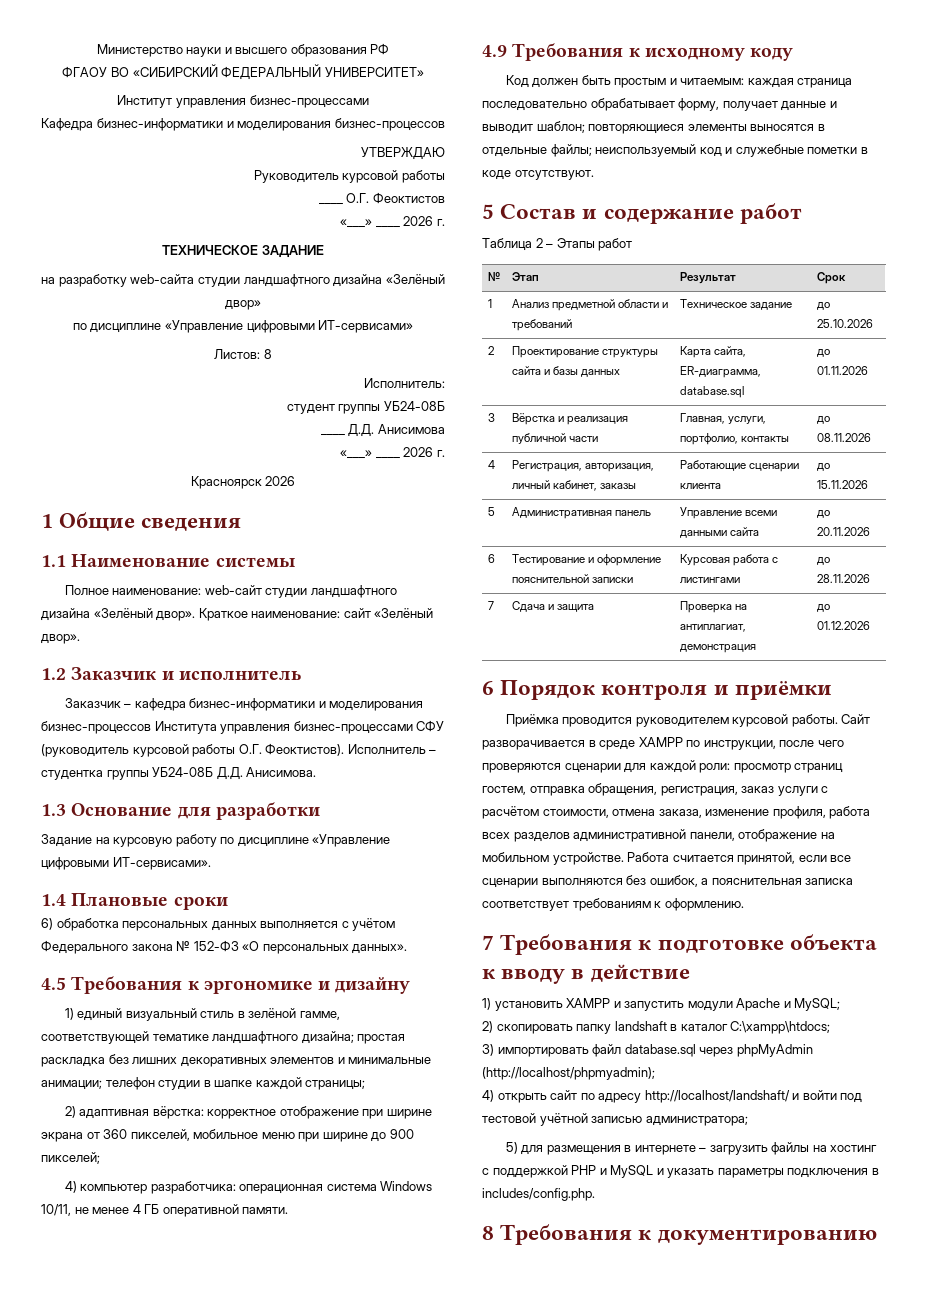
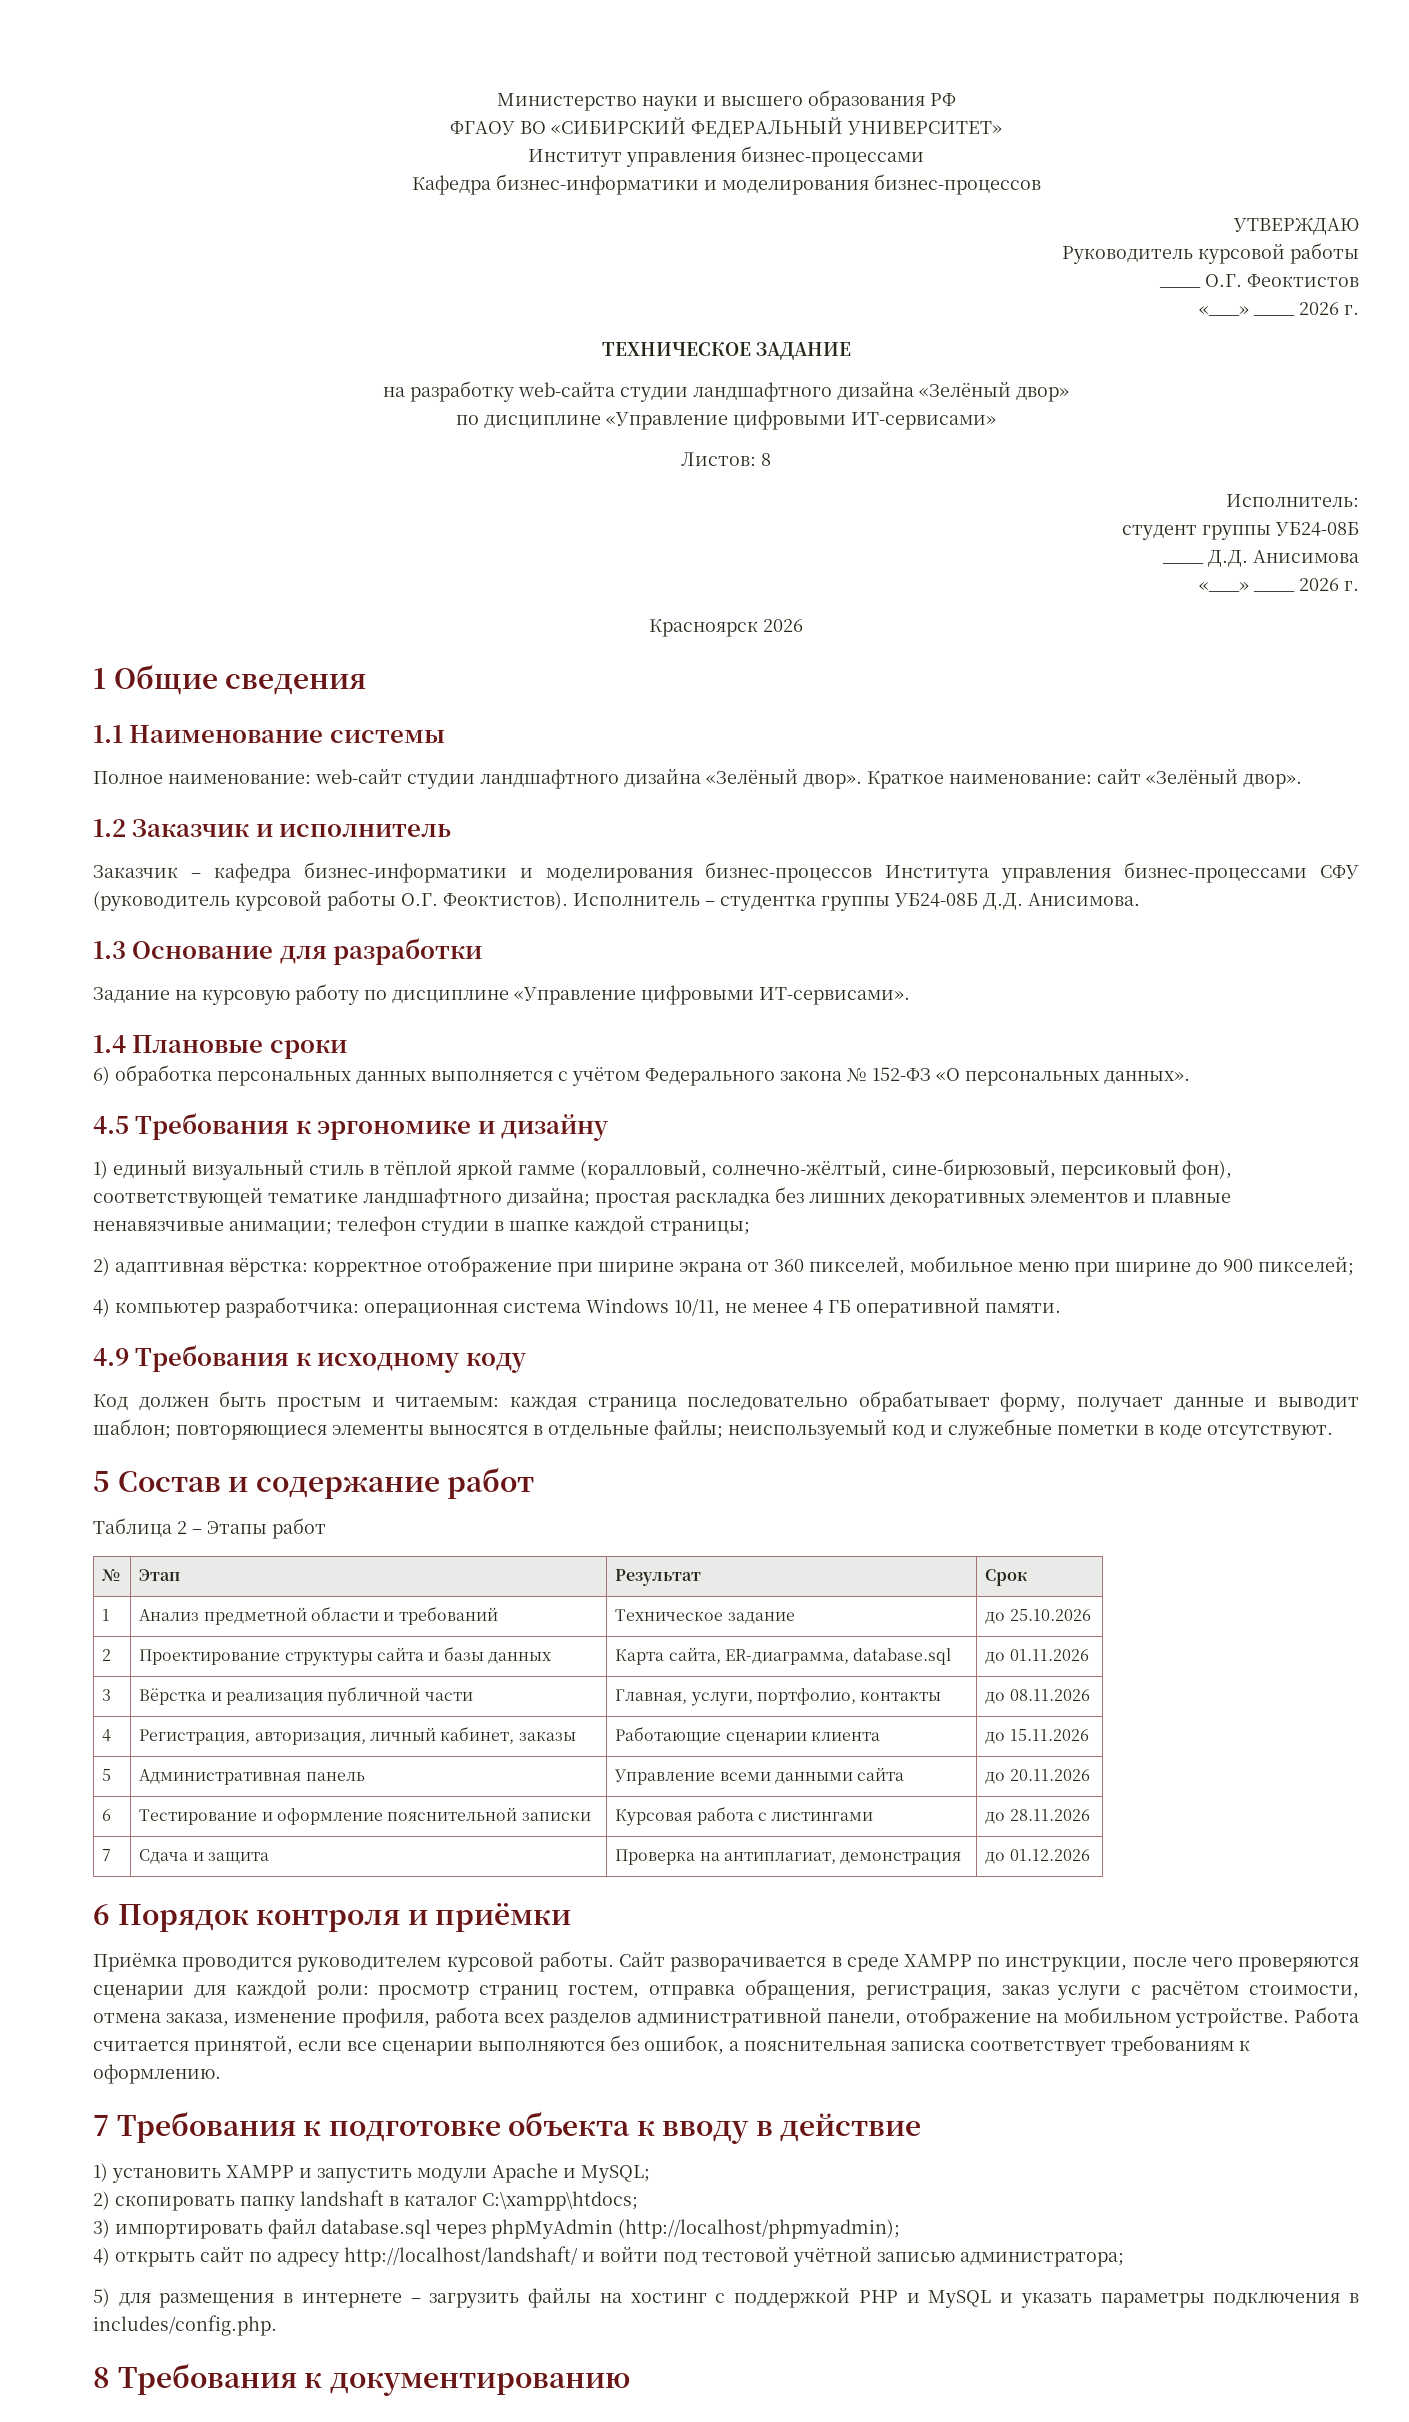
[248,1008,340,1020] зелёной гамме, -> [384,1159,1232,1180] тёплой яркой гамме (коралловый, солнечно-жёлтый, сине-бирюзовый, персиковый фон),
[348,1057,432,1064] минимальные -> [1151,1193,1231,1203] [93,1221,224,1231] плавные ненавязчивые

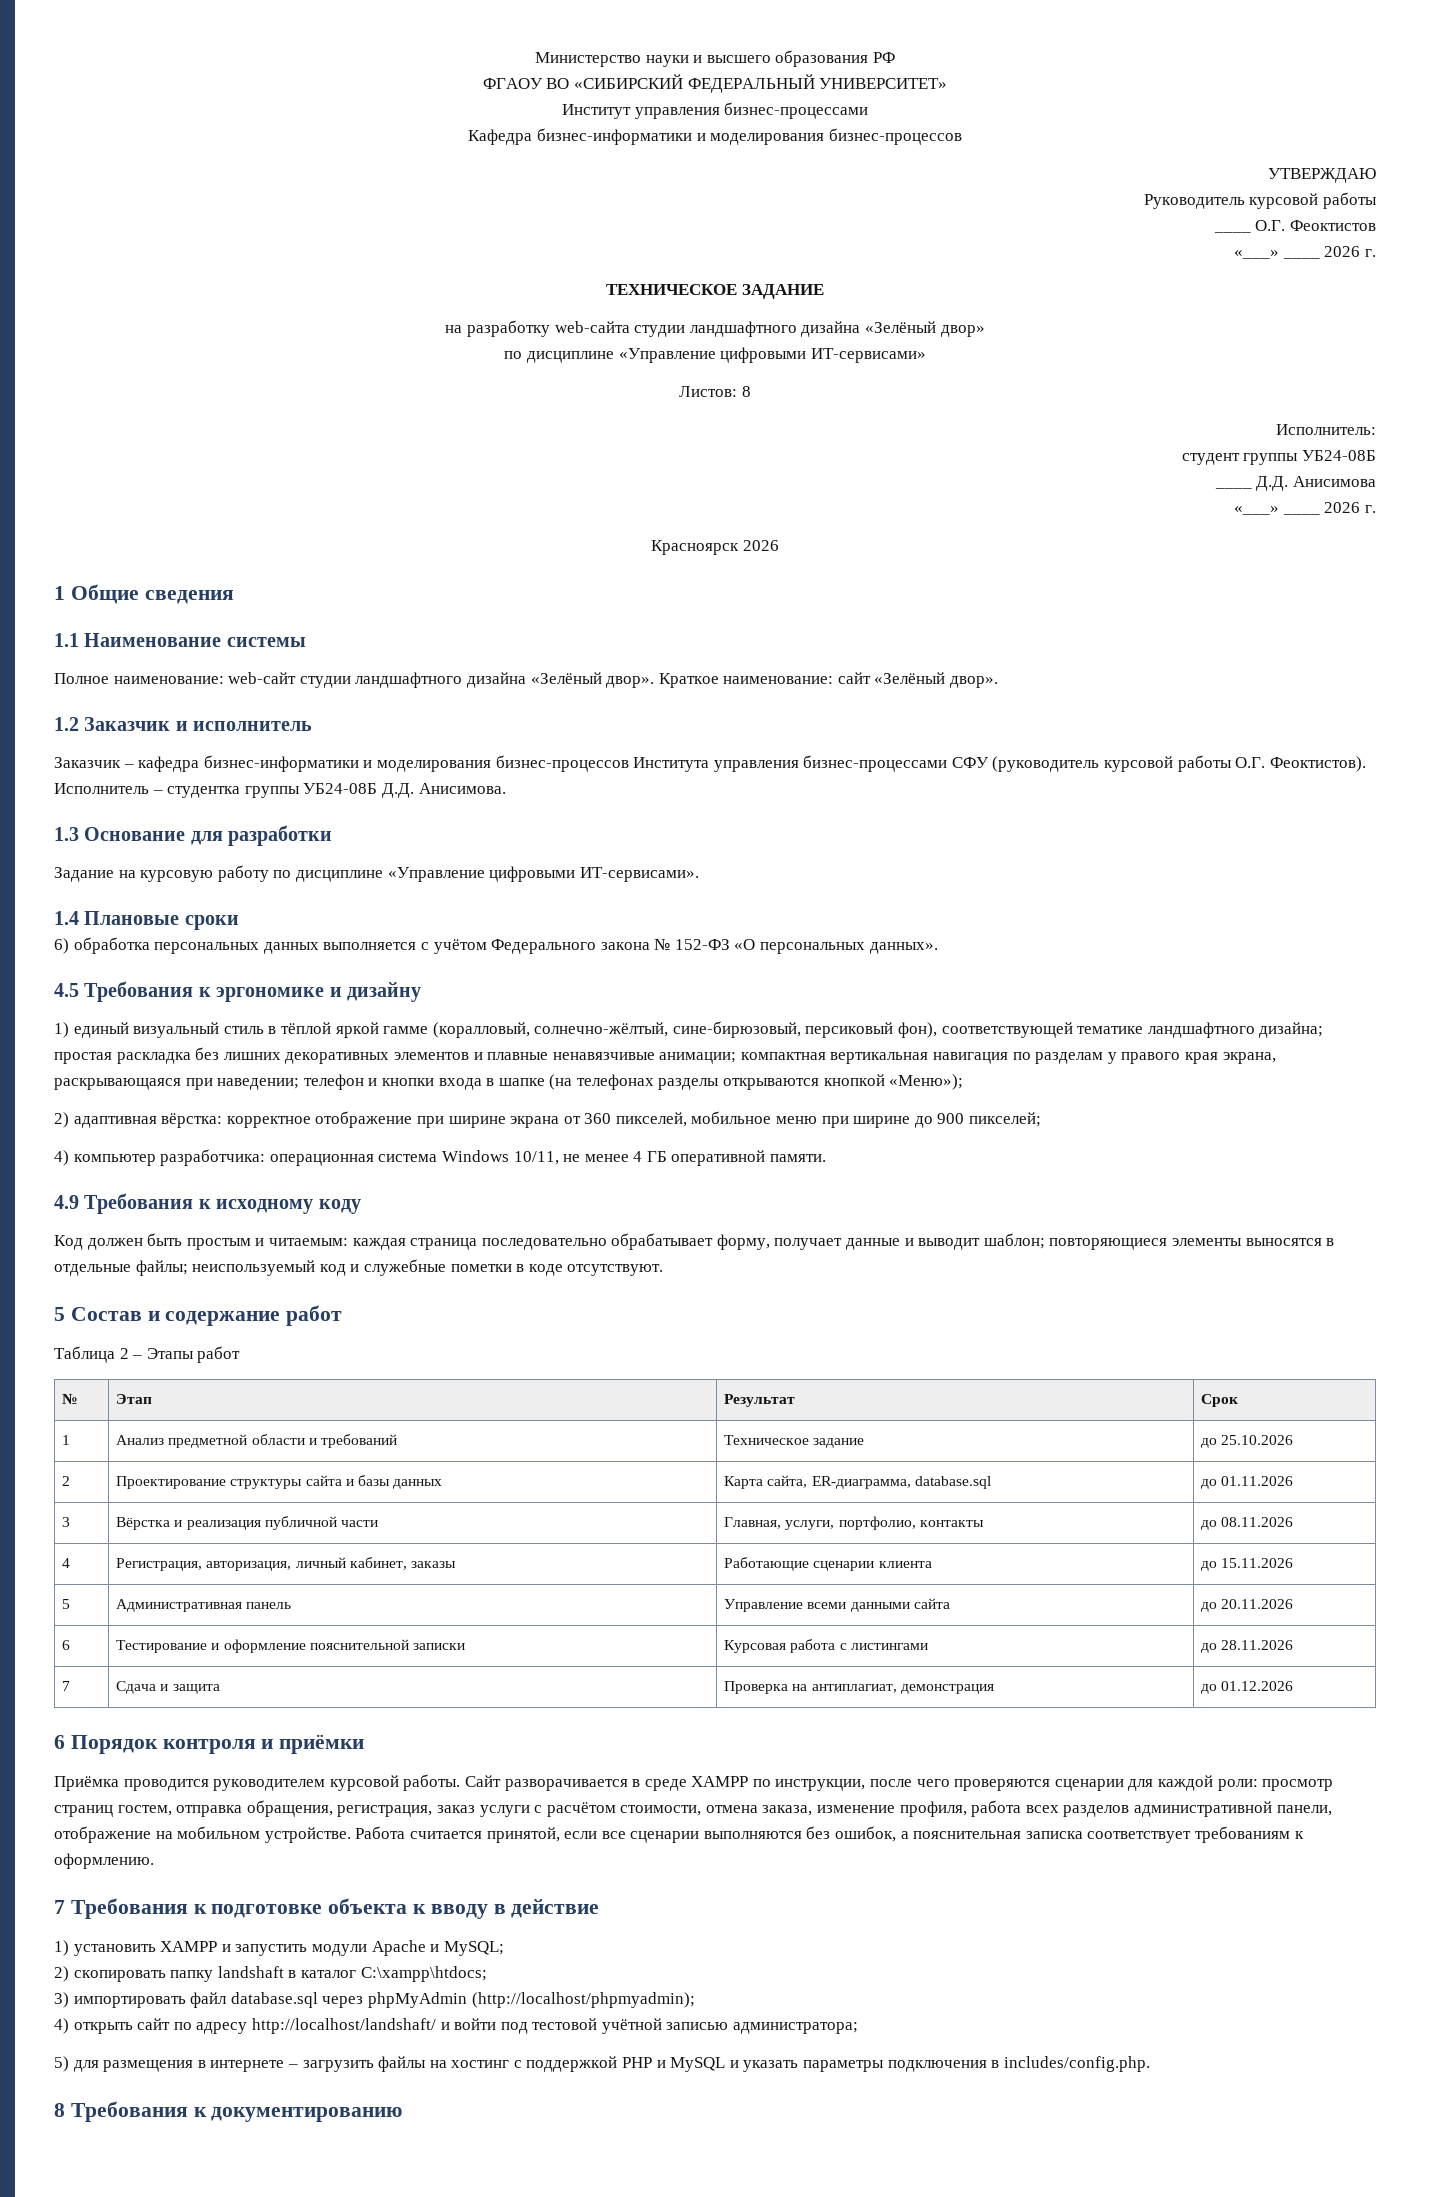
[337,1216,750,1236] телефон студии в шапке каждой страницы; -> [740,1052,1276,1064] [54,1074,964,1090] компактная вертикальная навигация по разделам у правого края экрана, раскрывающаяся при наведении; телефон и кнопки входа в шапке (на телефонах разделы открываются кнопкой «Меню»);

